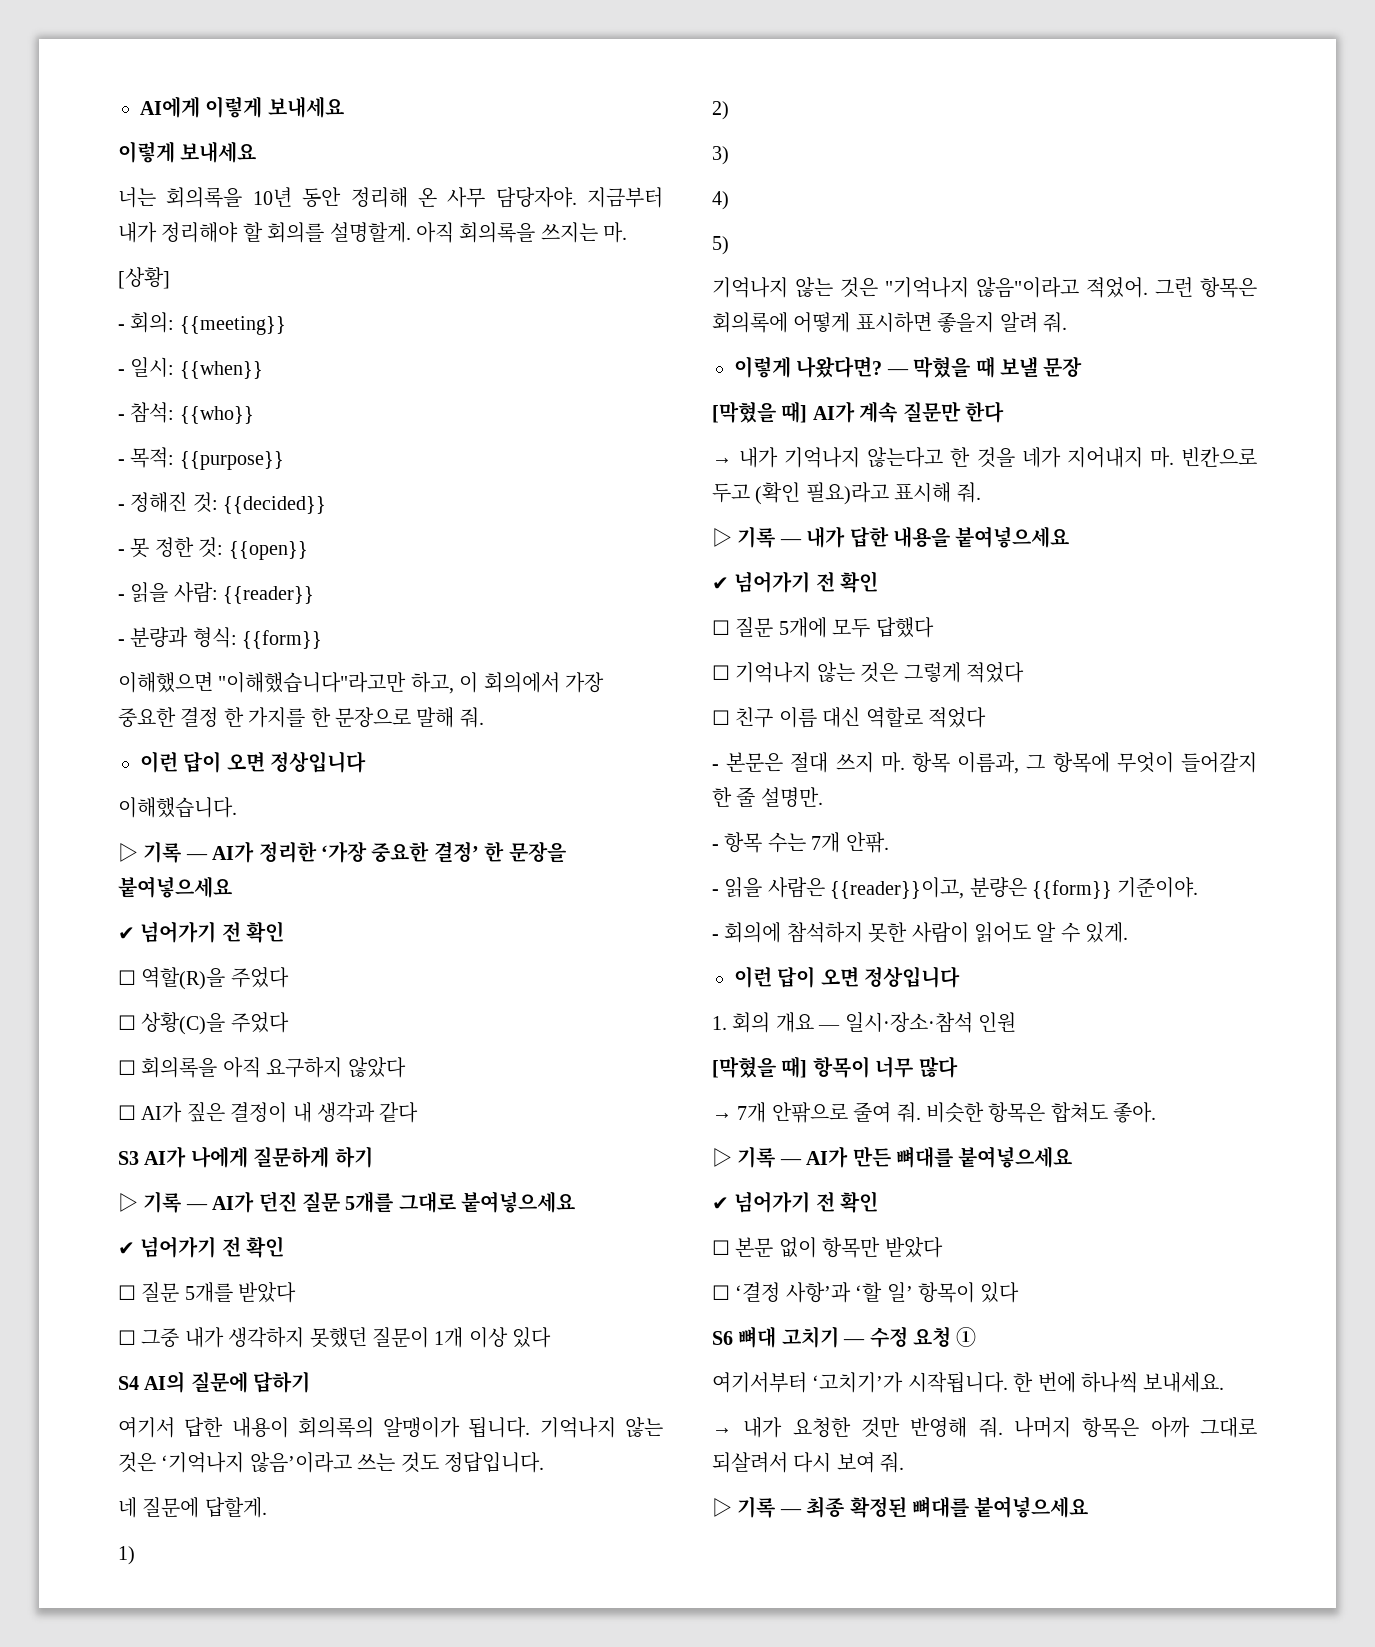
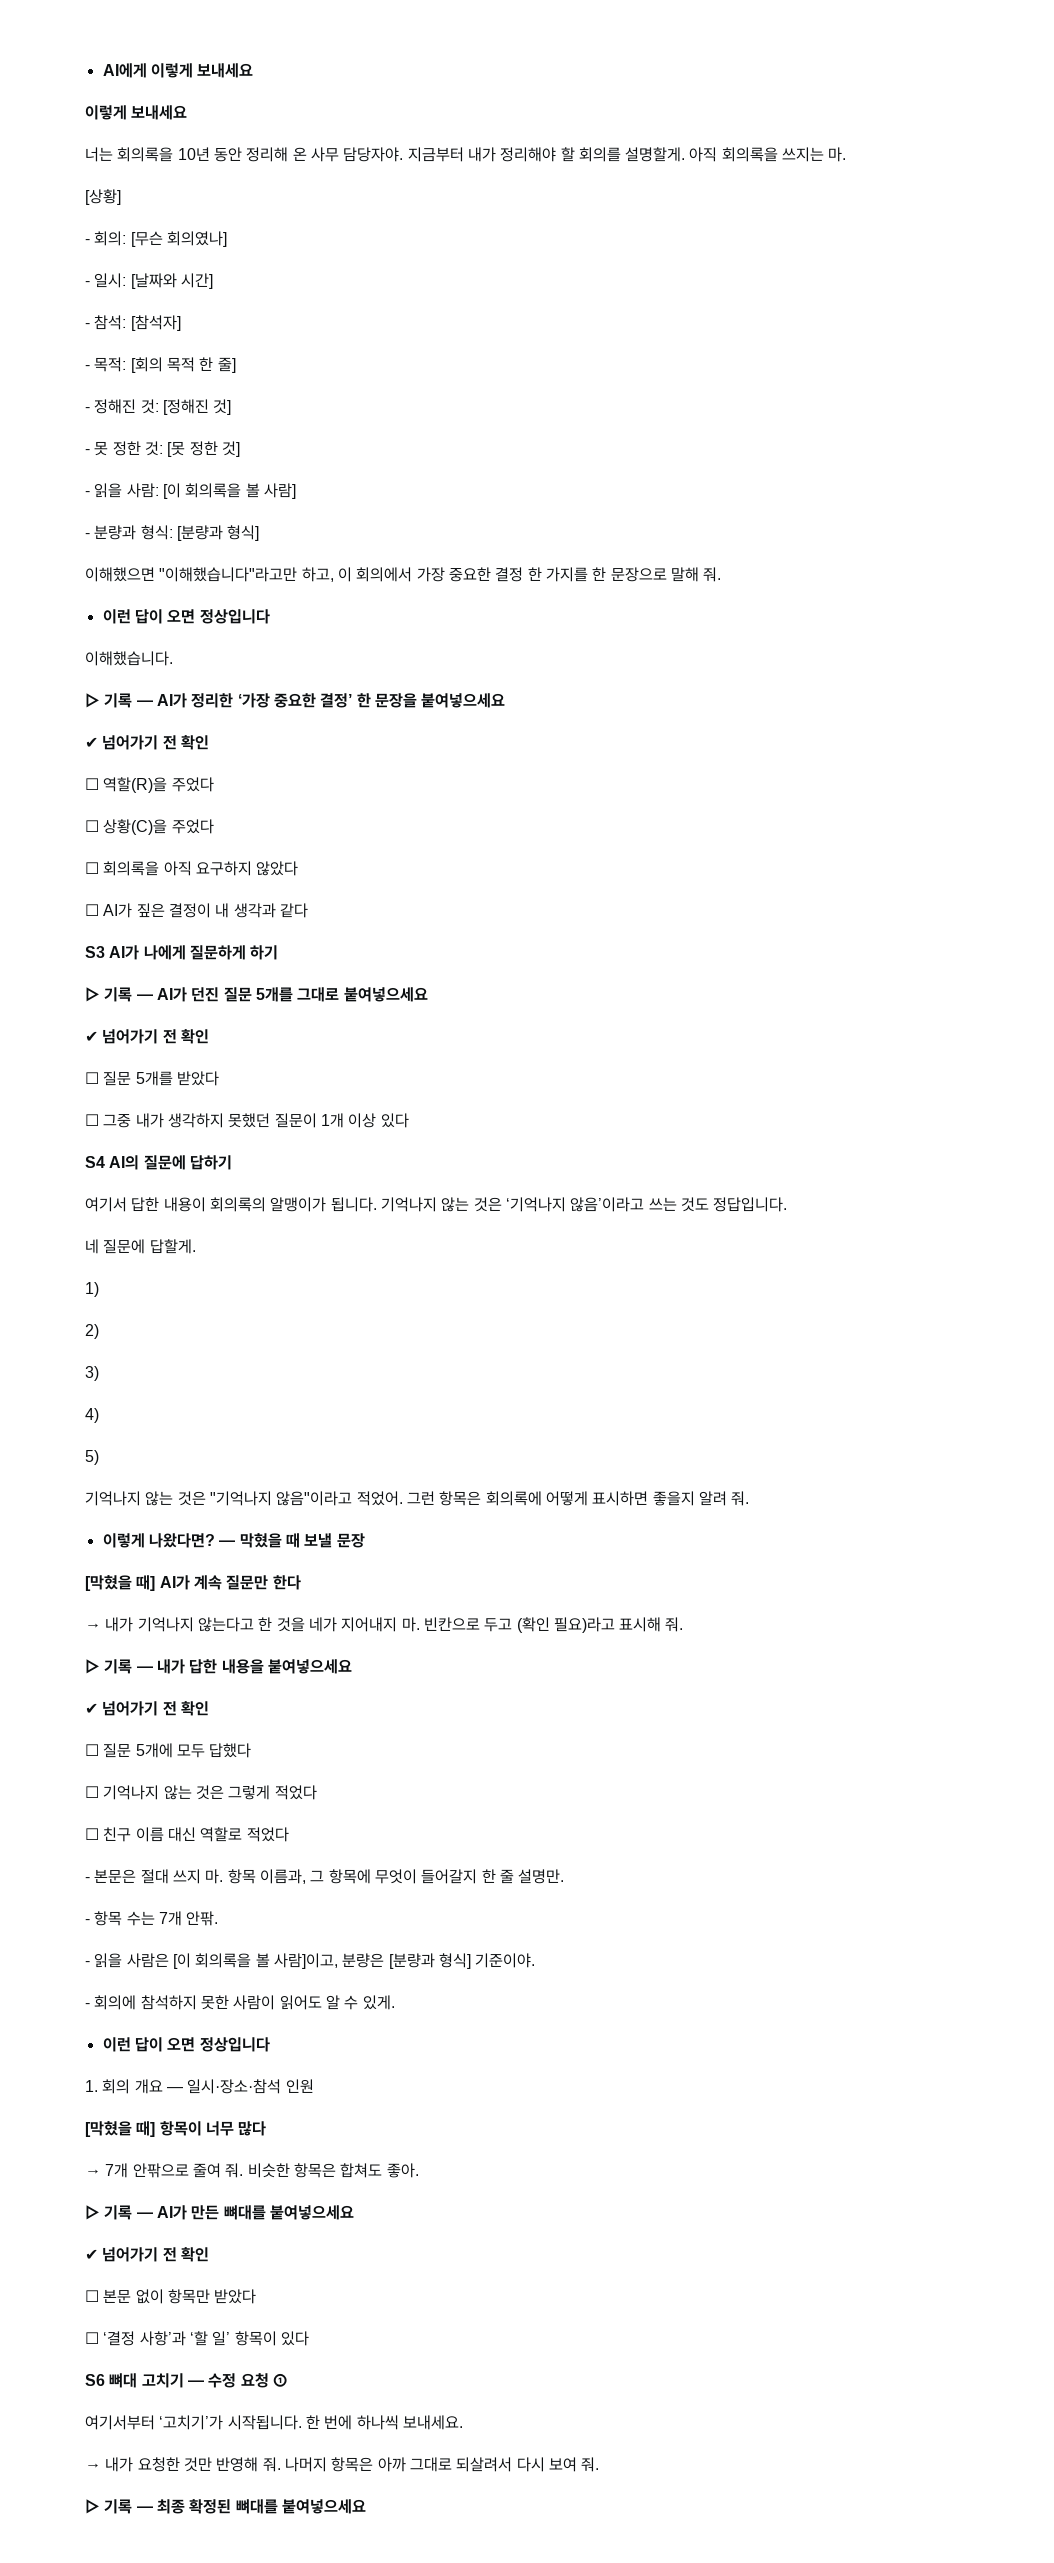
[179,316,286,335] {{meeting}} -> [130,231,227,247] [무슨 회의였나]
[179,361,263,379] {{when}} -> [130,273,213,289] [날짜와 시간]
[179,406,254,424] {{who}} -> [130,315,181,331] [참석자]
[179,451,284,470] {{purpose}} -> [130,357,236,373] [회의 목적 한 줄]
[223,496,327,514] {{decided}} -> [162,399,232,415] [정해진 것]
[228,541,308,560] {{open}} -> [167,441,240,457] [못 정한 것]
[223,586,315,604] {{reader}} -> [162,483,296,499] [이 회의록을 볼 사람]
[242,630,323,649] {{form}} -> [176,525,260,541] [분량과 형식]
[830,877,1112,899] {{reader}}이고, 분량은 {{form}} -> [172,1953,471,1969] [이 회의록을 볼 사람]이고, 분량은 [분량과 형식]

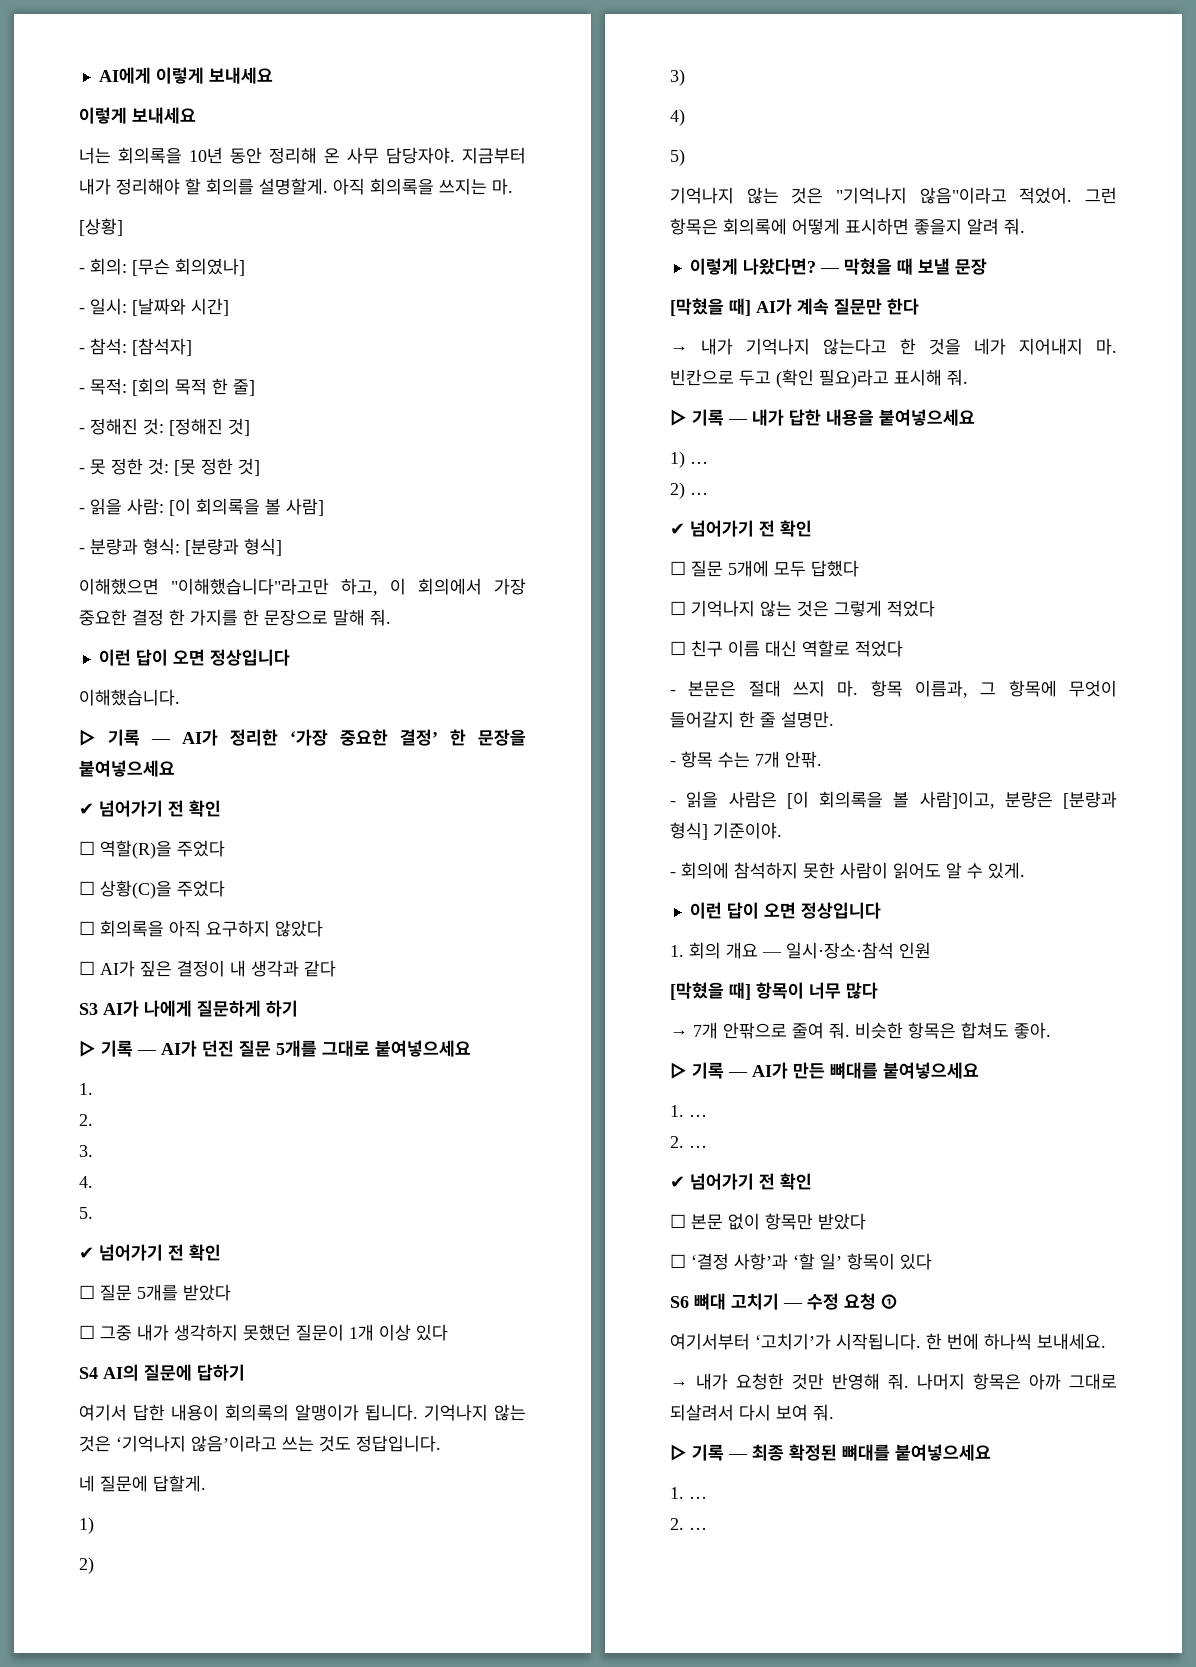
(428, 994) none -> [79,1083,93,1095] [79,1114,93,1126] [79,1145,93,1157] [79,1176,93,1188] [79,1207,93,1219] // 1. // 2. // 3. // 4. // 5.
(352, 1666) none -> [670,451,708,468] [670,482,708,499] // 1) … // 2) …
(354, 2212) none -> [670,1105,707,1117] [670,1136,707,1148] // 1. … // 2. …
(366, 2506) none -> [670,1487,707,1499] [670,1518,707,1530] // 1. … // 2. …

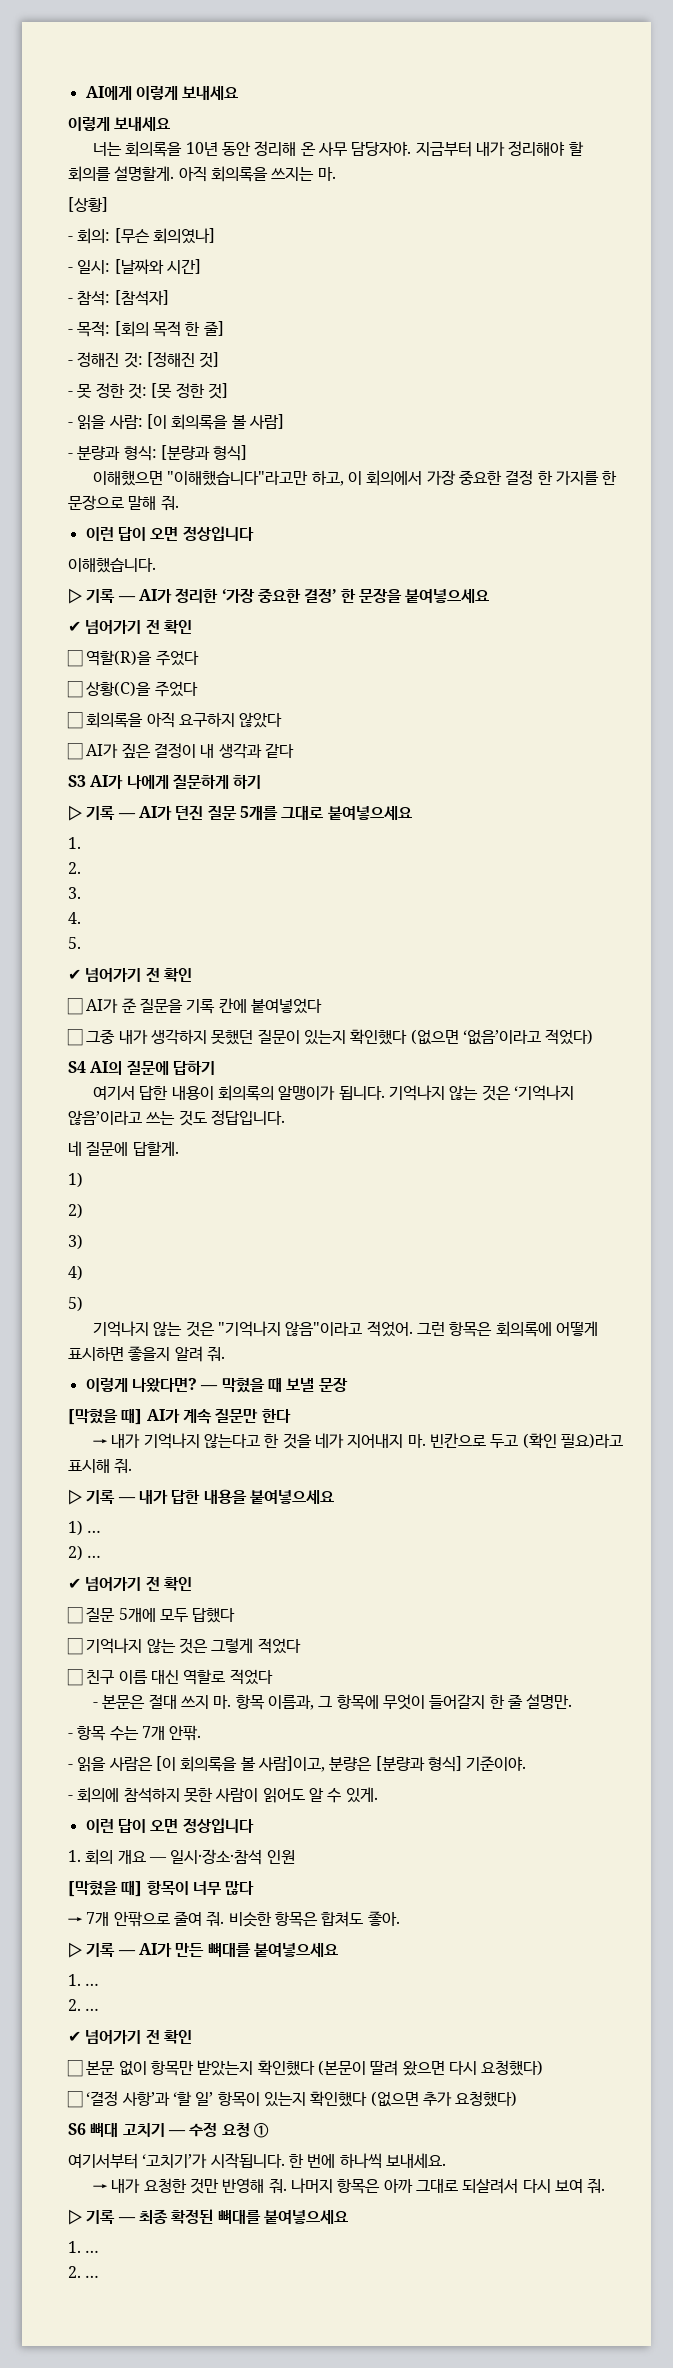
[100,1284,231,1301] 질문 5개를 받았다 -> [86,998,322,1014] AI가 준 질문을 기록 칸에 붙여넣었다
[349,1324,448,1341] 1개 이상 있다 -> [303,1029,594,1045] 있는지 확인했다 (없으면 ‘없음’이라고 적었다)
[818,1213,866,1230] 받았다 -> [197,2060,544,2076] 받았는지 확인했다 (본문이 딸려 왔으면 다시 요청했다)
[900,1253,932,1270] 있다 -> [263,2091,518,2107] 있는지 확인했다 (없으면 추가 요청했다)

